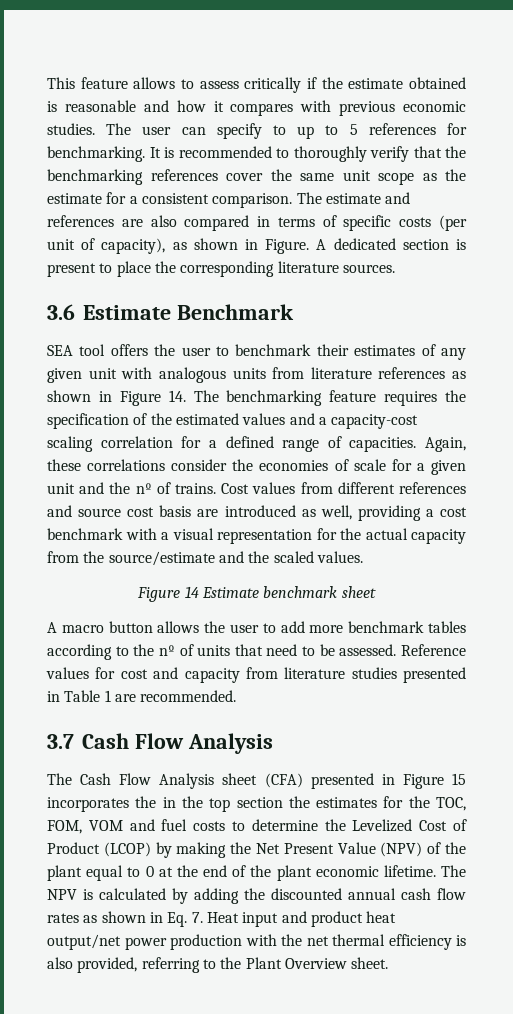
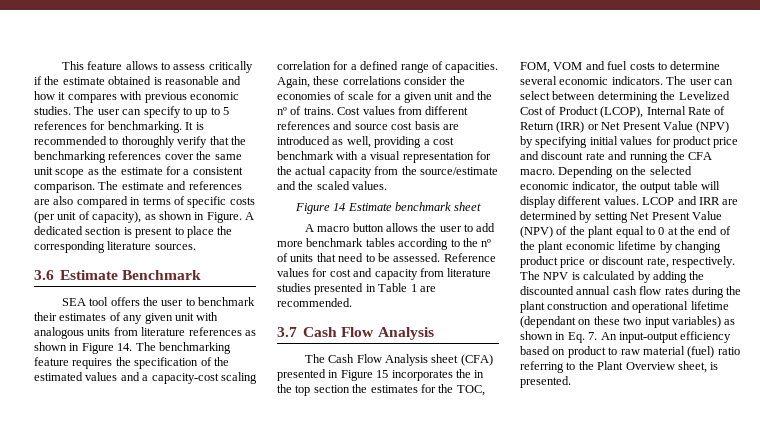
(318, 825) none -> [520,76,733,85] [520,91,658,103] several economic indicators. The user can select between determining
[103,842,252,858] (LCOP) by making the -> [600,106,726,118] [520,121,730,133] [520,136,739,148] [520,151,713,163] [520,166,692,178] [520,181,720,193] [520,196,739,208] [520,211,628,223] (LCOP), Internal Rate of Return (IRR) or Net Present Value (NPV) by specifying initial values for product price and discount rate and running the CFA macro. Depending on the selected economic indicator, the output table will display different values. LCOP and IRR are determined by setting
[383,865,436,877] lifetime. -> [618,241,721,253] [520,256,735,268] lifetime by changing product price or discount rate, respectively.
(79, 918) none -> [691,286,742,298] [520,301,729,313] [520,316,721,328] during the plant construction and operational lifetime (dependant on these two input variables)
[206,911,397,927] [47,934,466,950] [47,957,138,973] Heat input and product heat output/net power production with the net thermal efficiency is also provided, -> [600,331,732,343] [520,346,740,358] An input-output efficiency based on product to raw material (fuel) ratio
[351,957,389,969] sheet. -> [677,361,719,373] [520,376,571,388] sheet, is presented.

